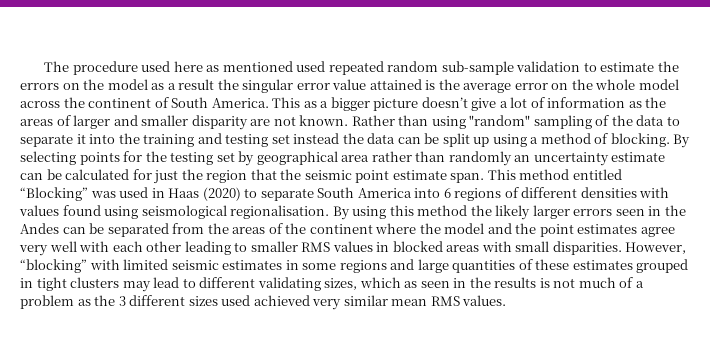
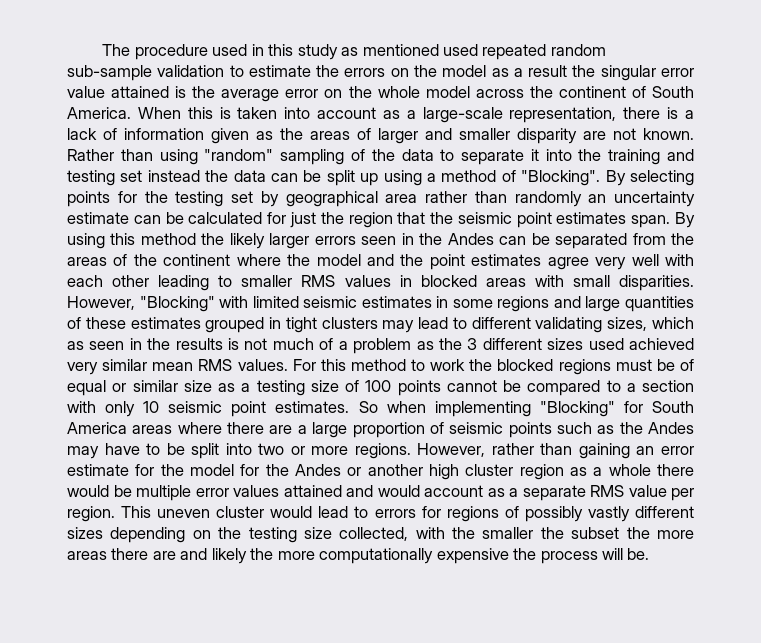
[173,61,203,72] here -> [251,44,338,60] in this study
[272,97,528,111] This as a bigger picture doesn’t give a lot -> [137,107,694,123] [67,128,97,140] When this is taken into account as a large-scale representation, there is a lack
(626, 102) none -> [211,128,249,144] given
[610,133,670,147] blocking. -> [521,170,601,186] "Blocking".
[392,169,622,183] [20,187,670,201] [19,205,330,219] estimate span. This method entitled “Blocking” was used in Haas (2020) to separate South America into 6 regions of different densities with values found using seismological regionalisation. -> [556,212,671,228] estimates span.
[20,259,87,273] “blocking” -> [139,296,215,312] "Blocking"
(507, 300) none -> [292,359,694,375] [67,380,694,396] [67,401,694,417] [67,422,694,438] [67,443,694,459] [67,464,695,480] [67,485,694,501] [67,506,695,522] [67,527,695,543] [67,548,650,564] For this method to work the blocked regions must be of equal or similar size as a testing size of 100 points cannot be compared to a section with only 10 seismic point estimates. So when implementing "Blocking" for South America areas where there are a large proportion of seismic points such as the Andes may have to be split into two or more regions. However, rather than gaining an error estimate for the model for the Andes or another high cluster region as a whole there would be multiple error values attained and would account as a separate RMS value per region. This uneven cluster would lead to errors for regions of possibly vastly different sizes depending on the testing size collected, with the smaller the subset the more areas there are and likely the more computationally expensive the process will be.

